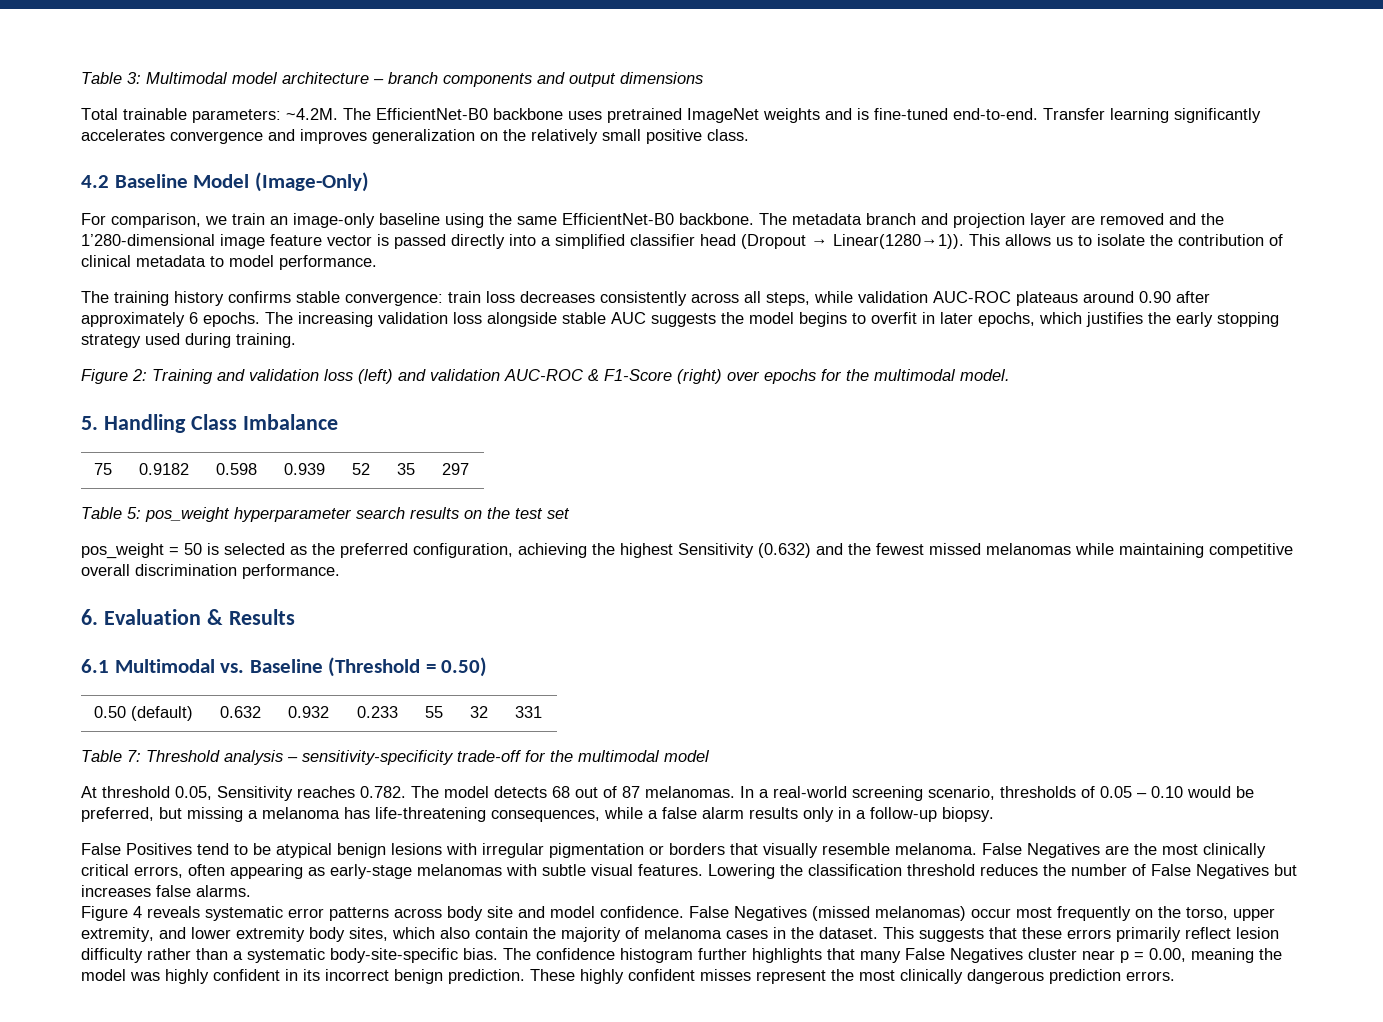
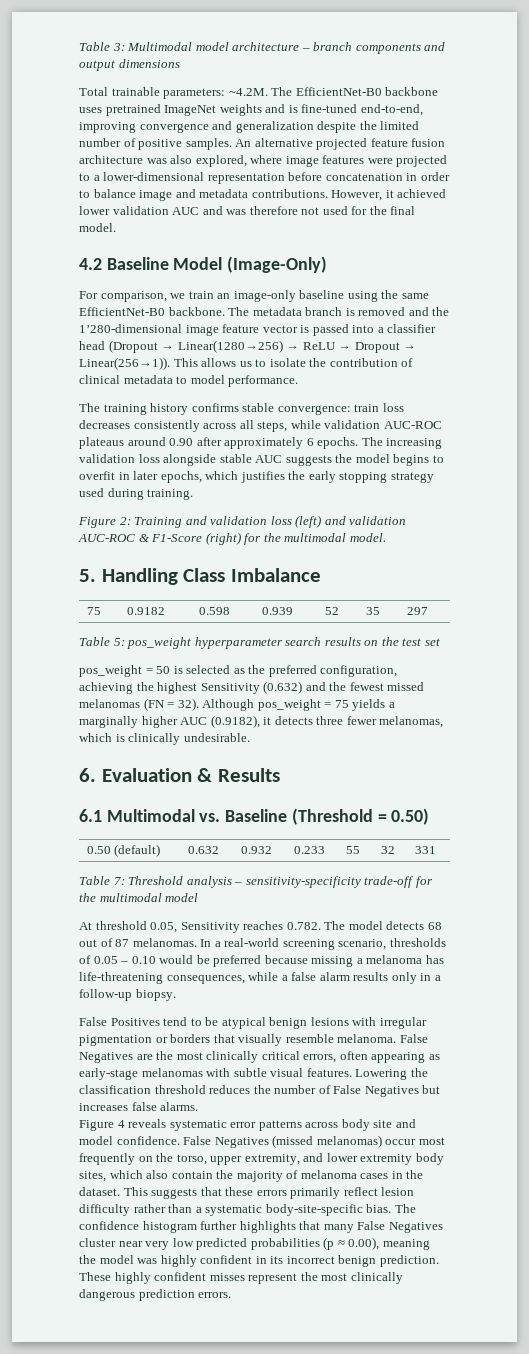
[953,108,1261,123] [81,129,749,144] end-to-end. Transfer learning significantly accelerates convergence and improves generalization on the relatively small positive class. -> [360,104,423,116] [79,121,420,133] [79,138,446,150] [79,155,448,167] [79,172,450,184] [79,189,447,201] [79,206,416,215] [79,223,116,232] end-to-end, improving convergence and generalization despite the limited number of positive samples. An alternative projected feature fusion architecture was also explored, where image features were projected to a lower-dimensional representation before concatenation in order to balance image and metadata contributions. However, it achieved lower validation AUC and was therefore not used for the final model.
[921,213,1095,228] and projection layer are -> [345,308,355,316] is
[451,234,505,249] directly -> (349, 330) none
[555,234,625,249] simplified -> (384, 330) none
[833,234,964,249] Linear(1280→1)). -> [177,340,417,353] [79,357,170,370] Linear(1280→256) → ReLU → Dropout → Linear(256→1)).
[727,369,816,384] over epochs -> (241, 538) none
[1075,543,1293,558] [81,564,340,579] while maintaining competitive overall discrimination performance. -> [143,698,395,711] [79,715,444,728] [79,733,250,745] (FN = 32). Although pos_weight = 75 yields a marginally higher AUC (0.9182), it detects three fewer melanomas, which is clinically undesirable.
[81,807,182,822] preferred, but -> [213,955,308,967] preferred because
[1120,948,1186,963] p = 0.00, -> [145,1237,380,1250] very low predicted probabilities (p ≈ 0.00),

